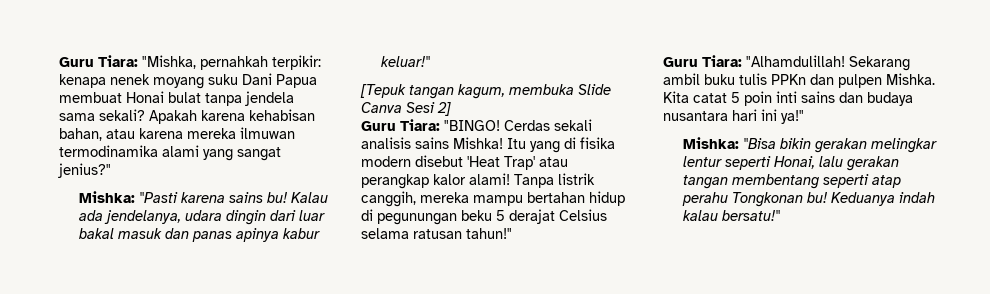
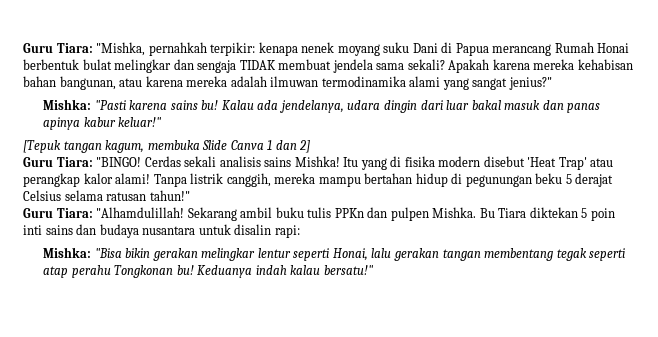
[276,74,317,88] [59,91,242,106] Papua membuat Honai bulat tanpa -> [441,42,630,56] [23,59,332,73] di Papua merancang Rumah Honai berbentuk bulat melingkar dan sengaja TIDAK membuat
[249,109,315,121] [59,128,102,141] kehabisan bahan, -> [533,59,633,70] [23,76,116,90] mereka kehabisan bahan bangunan,
(236, 133) none -> [230,76,267,87] adalah
[406,102,435,113] Sesi -> [267,140,297,150] 1 dan
[663,91,727,103] Kita catat -> [479,207,578,218] Bu Tiara diktekan
[732,109,804,124] hari ini ya!" -> [198,224,300,238] untuk disalin rapi:
(820, 181) none -> [556,248,587,261] tegak

